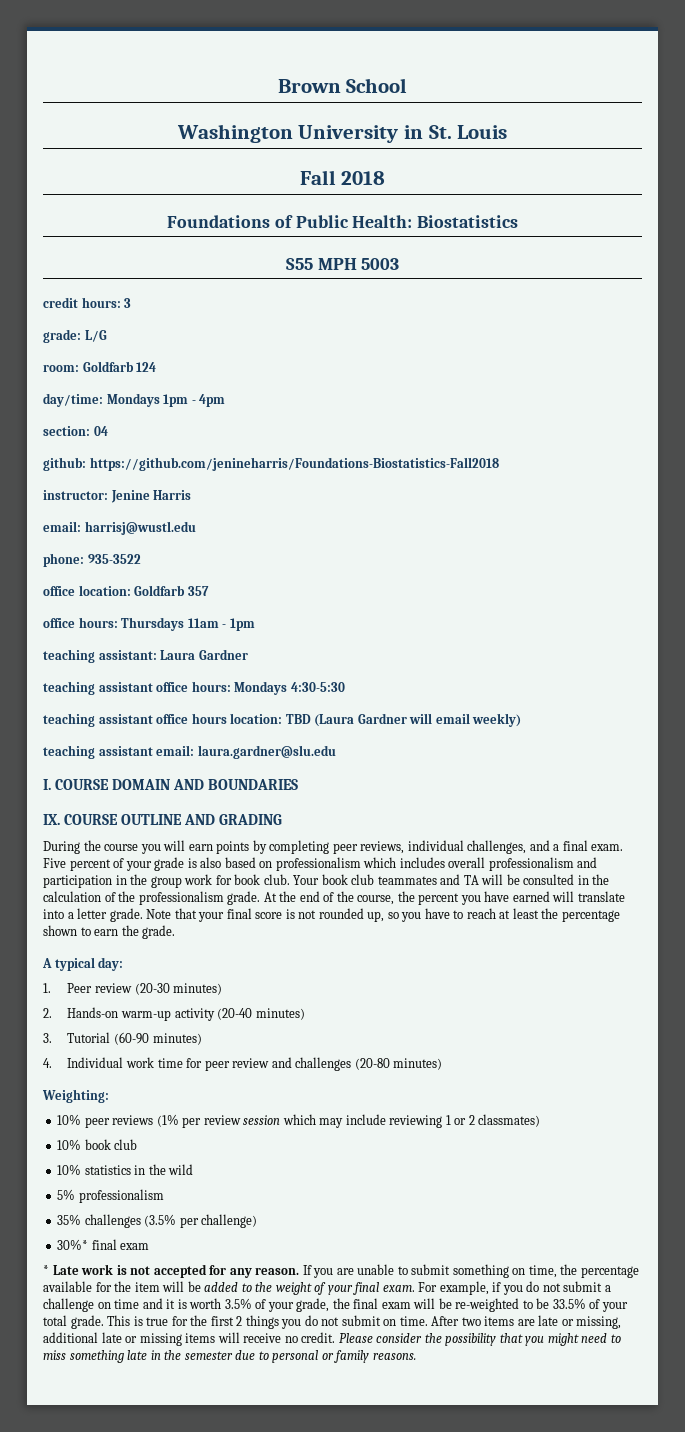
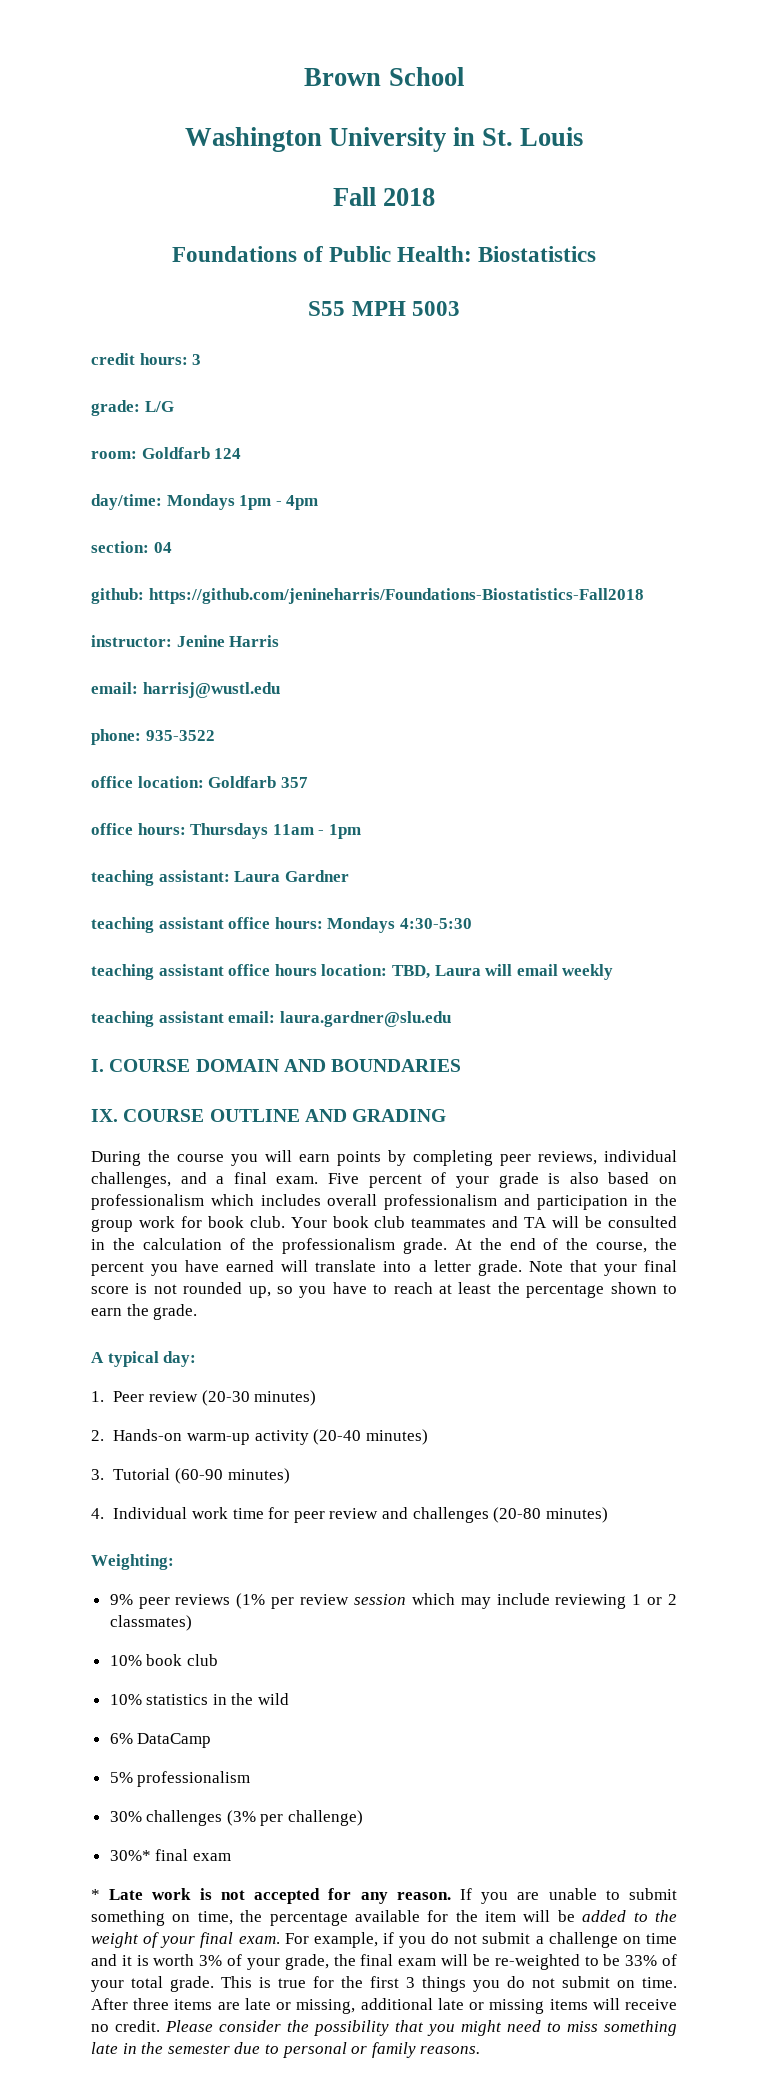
[285,713,407,727] TBD (Laura Gardner -> [391,965,481,979] TBD, Laura
[472,713,522,727] weekly) -> [562,964,614,980] weekly
[57,1114,82,1125] 10% -> [109,1594,133,1605] 9%
(194, 1169) none -> [109,1733,212,1748] // 6% DataCamp
[57,1214,177,1228] 35% challenges (3.5% -> [109,1810,256,1826] 30% challenges (3%
[224,1298,252,1309] 3.5% -> [199,1955,223,1966] 3%
[552,1298,586,1309] 33.5% -> [625,1955,658,1966] 33%
[236,1316,243,1326] 2 -> [406,1977,415,1988] 3
[461,1317,481,1326] two -> [133,1998,170,2010] three

